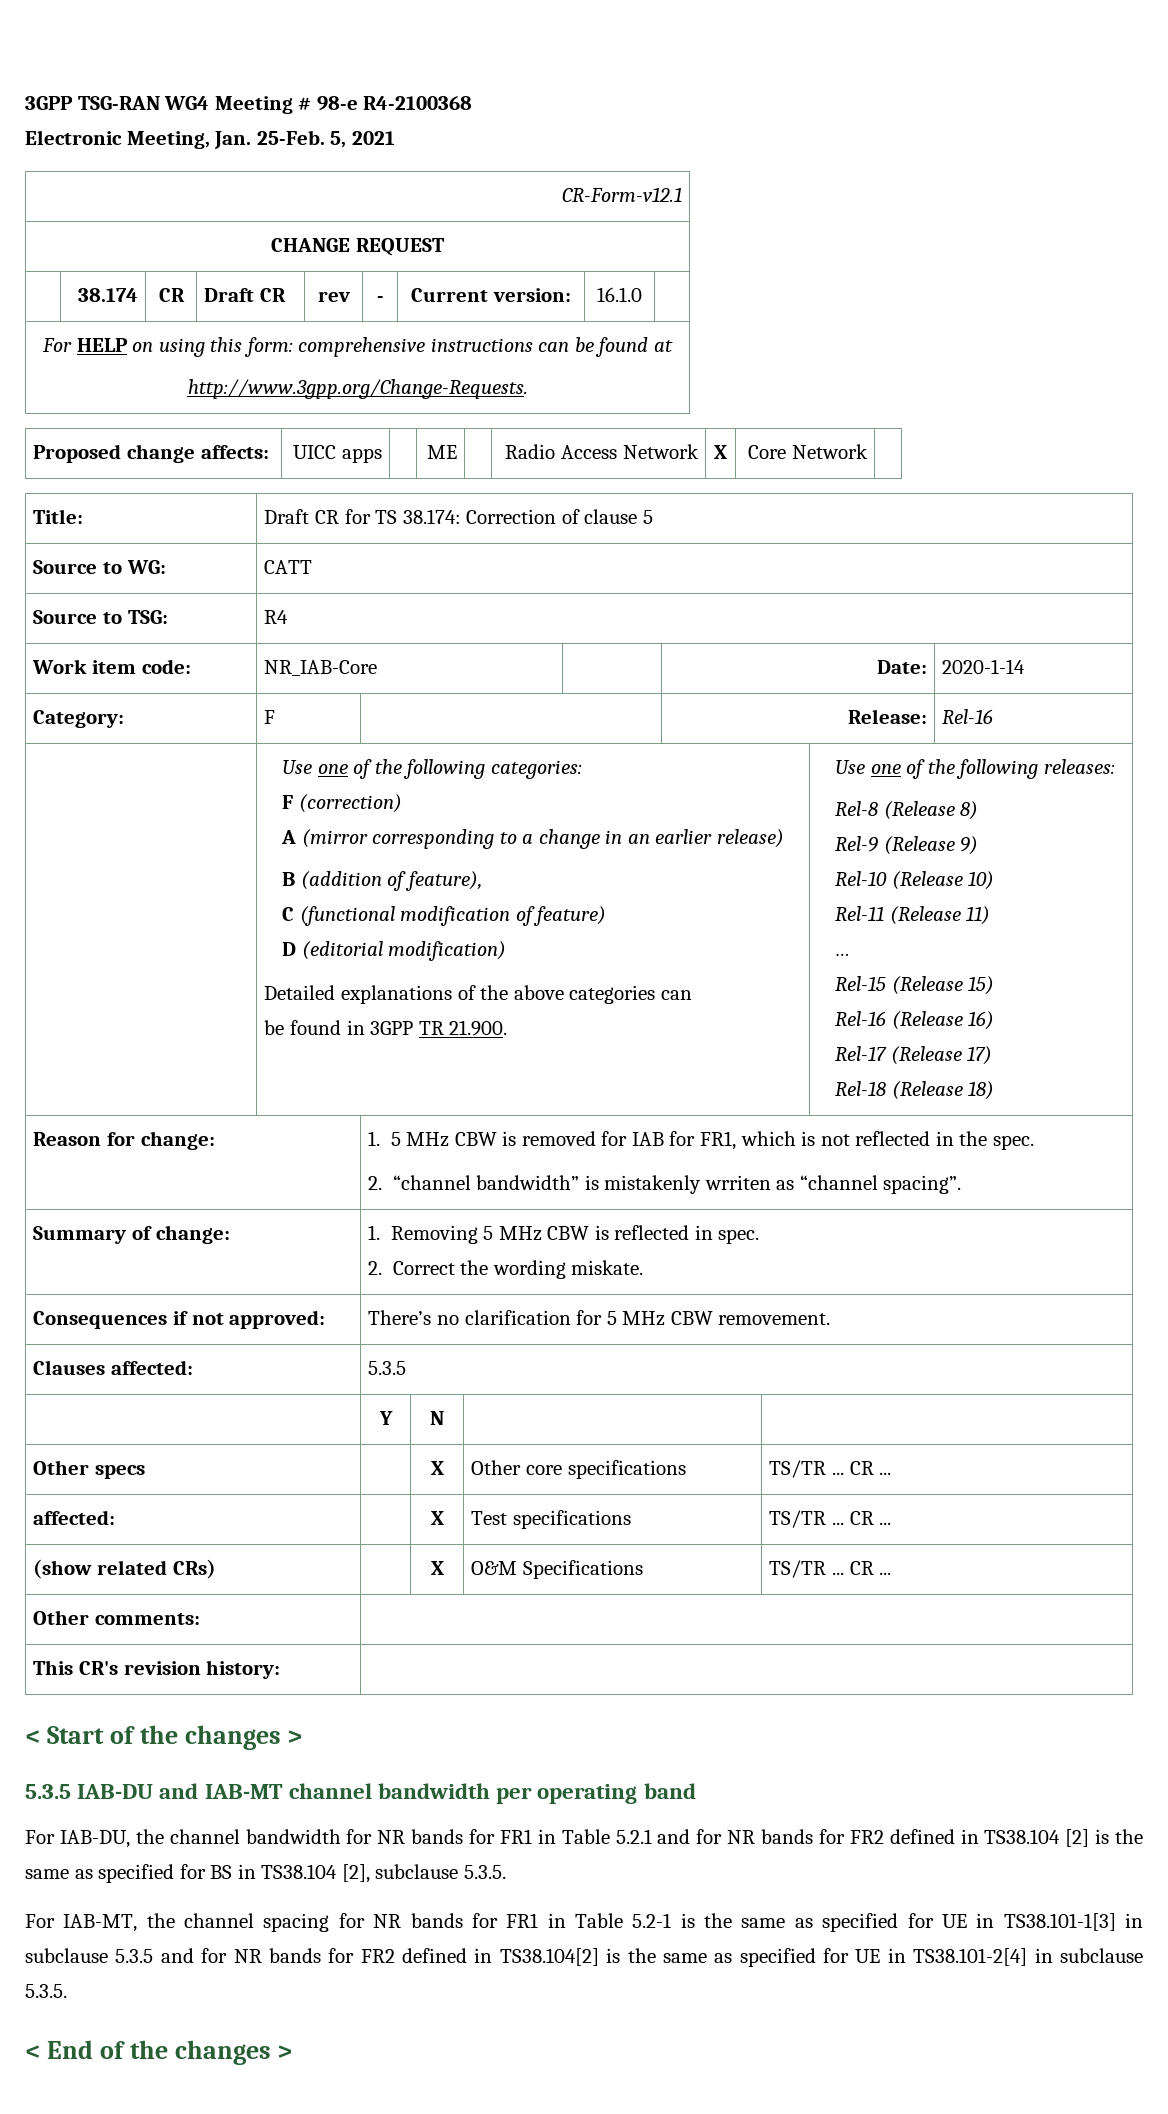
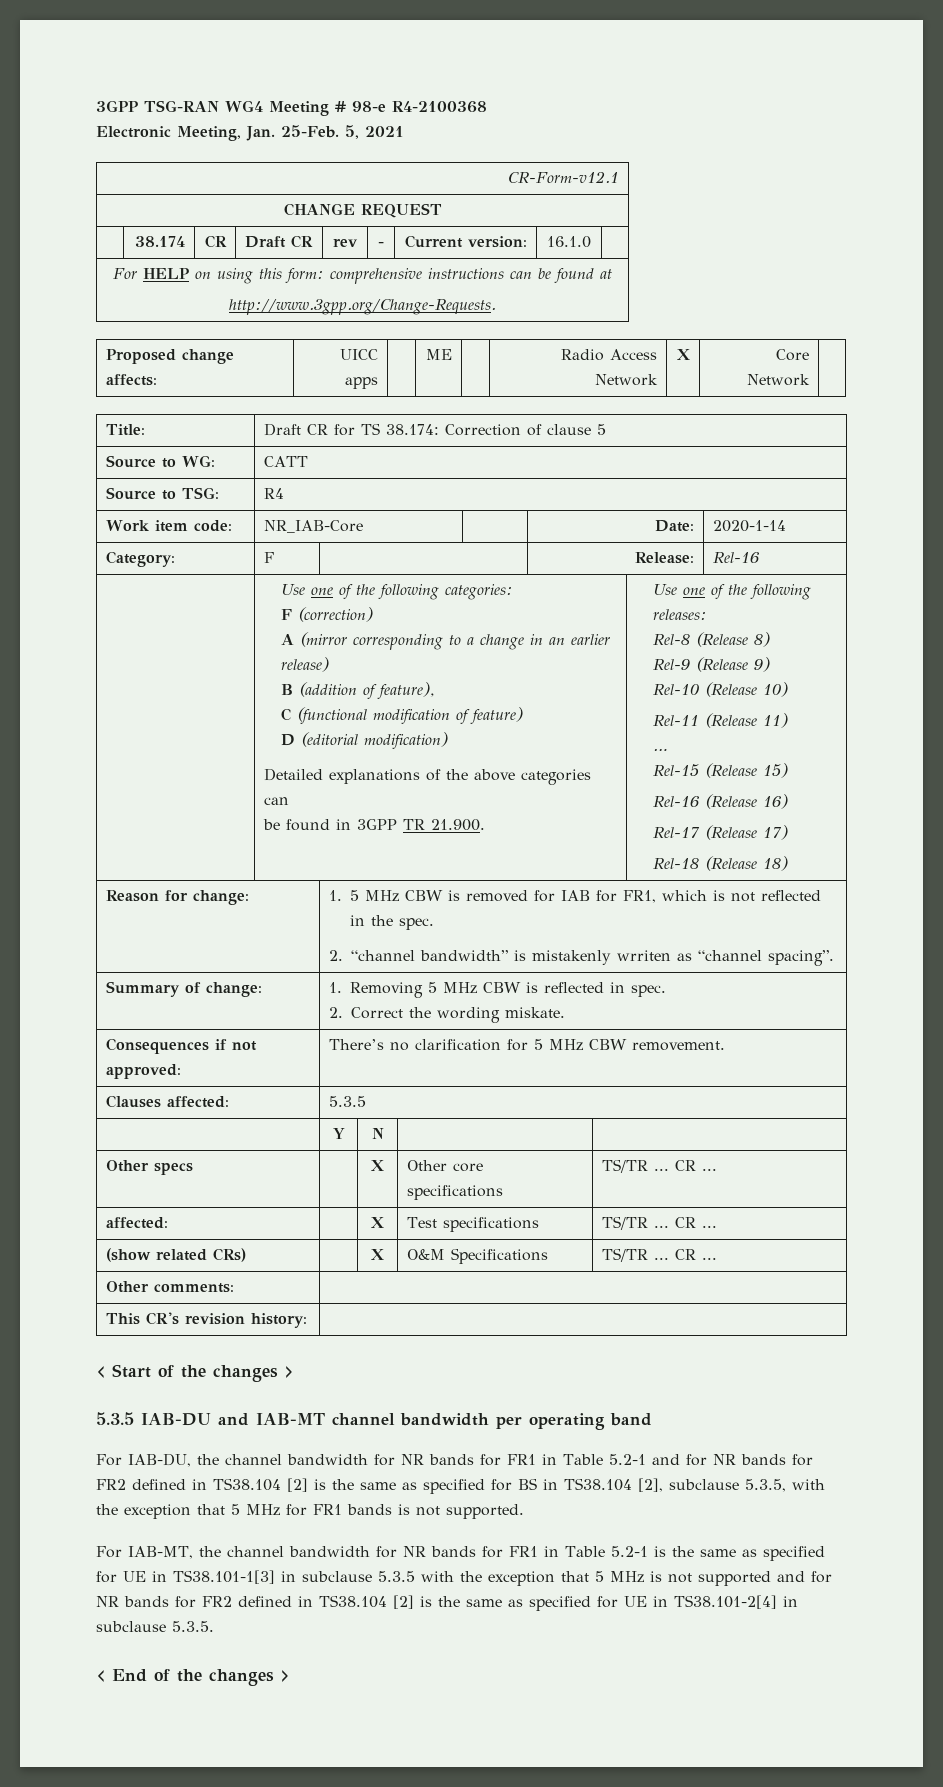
[615,1829,652,1844] 5.2.1 -> [608,1454,646,1465] 5.2-1
[463,1865,506,1879] 5.3.5. -> [745,1479,825,1492] [96,1504,524,1519] 5.3.5, with the exception that 5 MHz for FR1 bands is not supported.
[263,1913,330,1932] spacing -> [288,1546,370,1557] bandwidth
[160,1948,599,1966] and for NR bands for FR2 defined in TS38.104[2] -> [421,1571,832,1586] [96,1595,414,1609] with the exception that 5 MHz is not supported and for NR bands for FR2 defined in TS38.104 [2]

